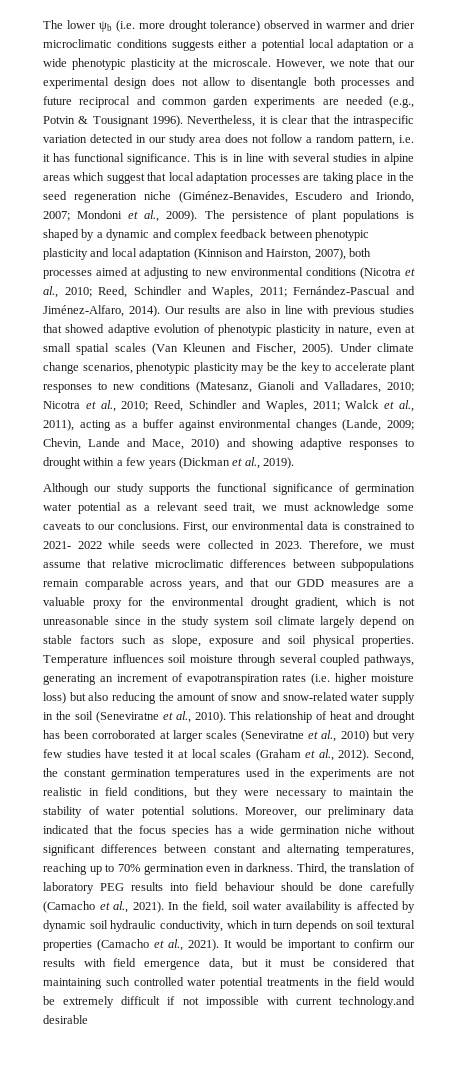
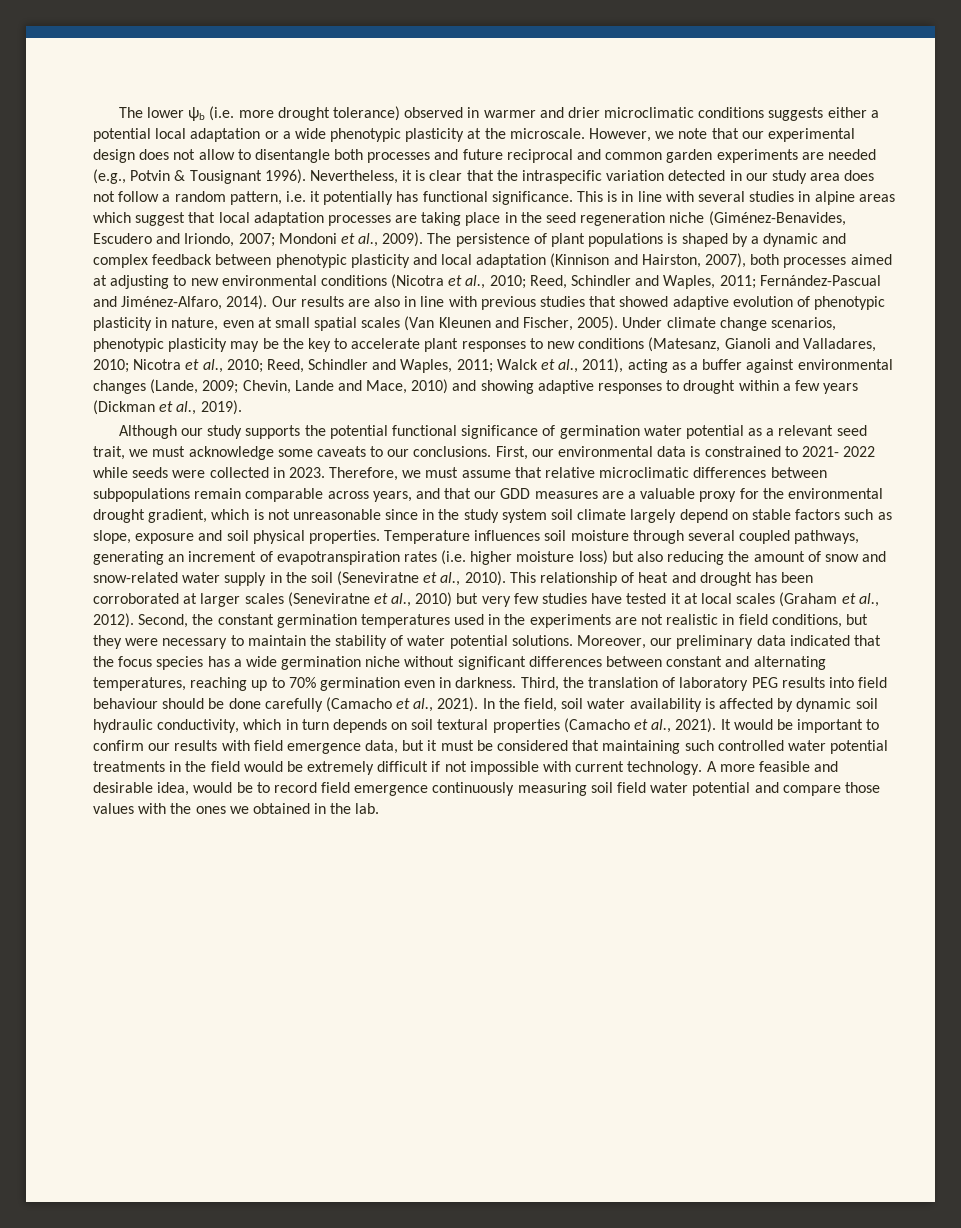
(50, 158) none -> [323,191,394,205] potentially
(211, 487) none -> [329,425,388,439] potential
[339,996,415,1008] [43,1015,88,1024] technology.and desirable -> [627,761,839,775] [93,782,880,796] [93,803,380,814] technology. A more feasible and desirable idea, would be to record field emergence continuously measuring soil field water potential and compare those values with the ones we obtained in the lab.

